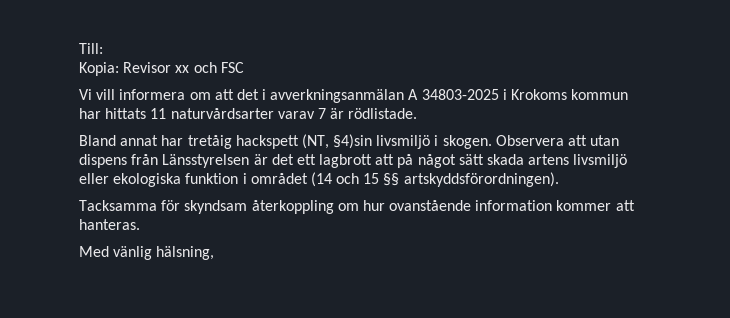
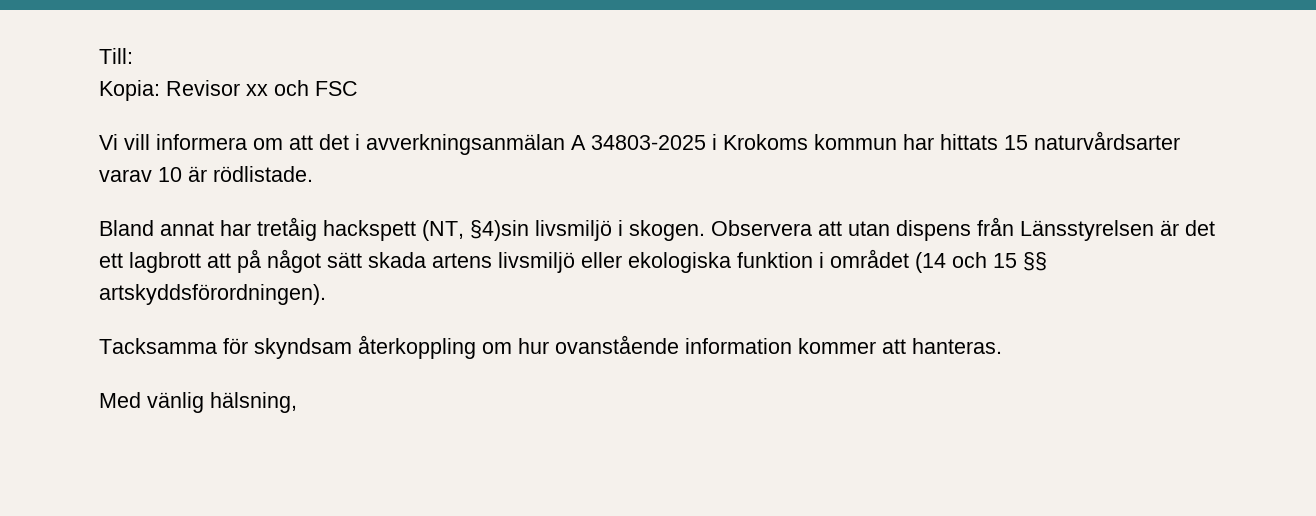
[150,108,167,119] 11 -> [1004,135,1028,150] 15
[317,108,326,119] 7 -> [158,167,182,182] 10

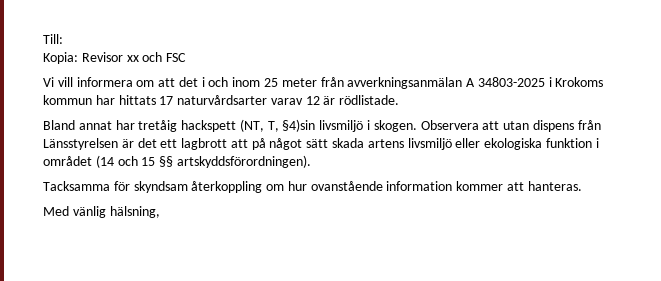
(360, 142) none -> [208,77,344,87] och inom 25 meter från
[1004,135,1028,150] 15 -> [159,96,174,105] 17
[158,167,182,182] 10 -> [305,96,320,105] 12
(464, 230) none -> [267,121,279,132] T,

